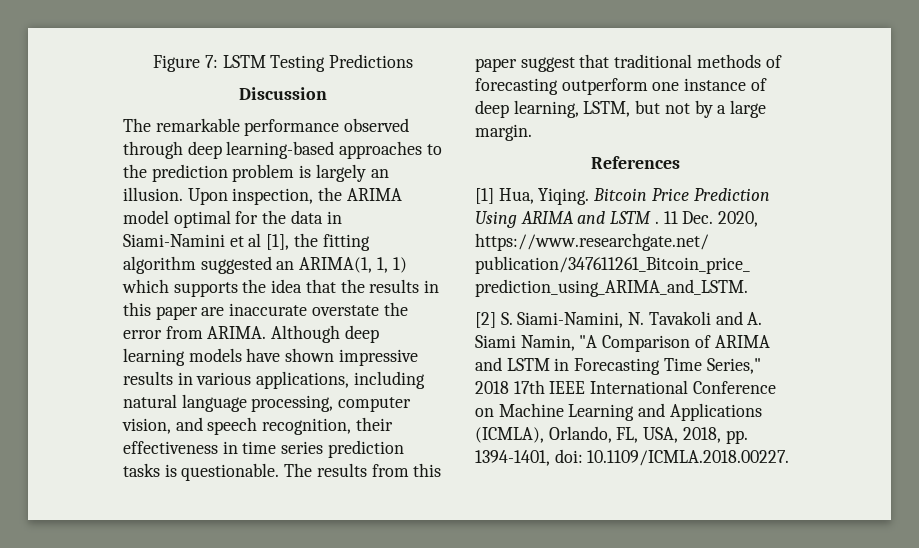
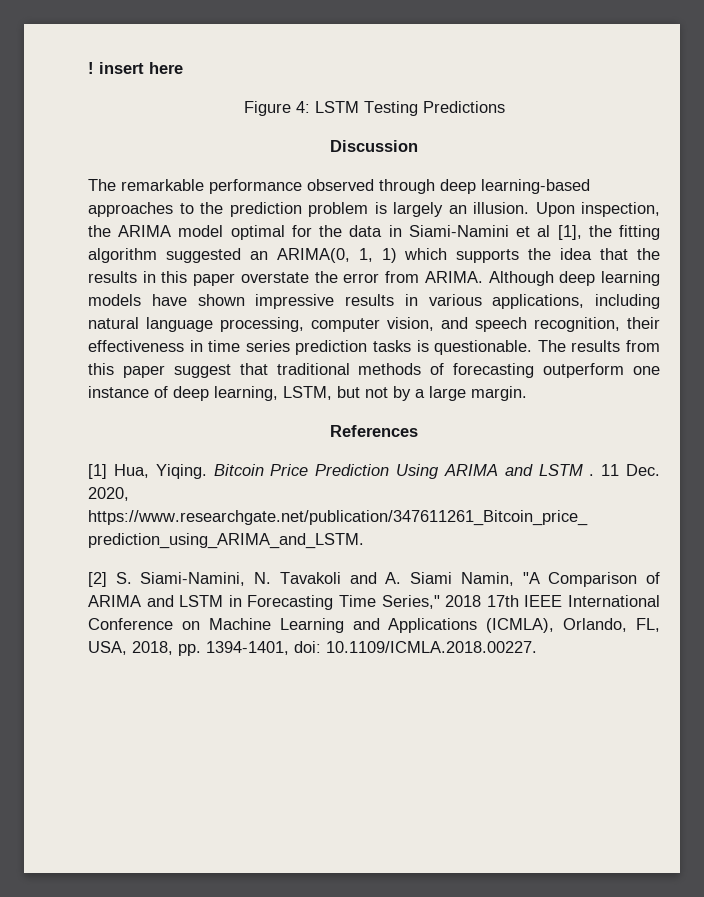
[153,55,218,72] Figure 7: -> [88,62,183,74] [243,101,310,116] ! insert here // Figure 4:
[299,257,373,273] ARIMA(1, -> [276,248,350,263] ARIMA(0,
[201,303,308,316] are inaccurate -> (236, 279) none

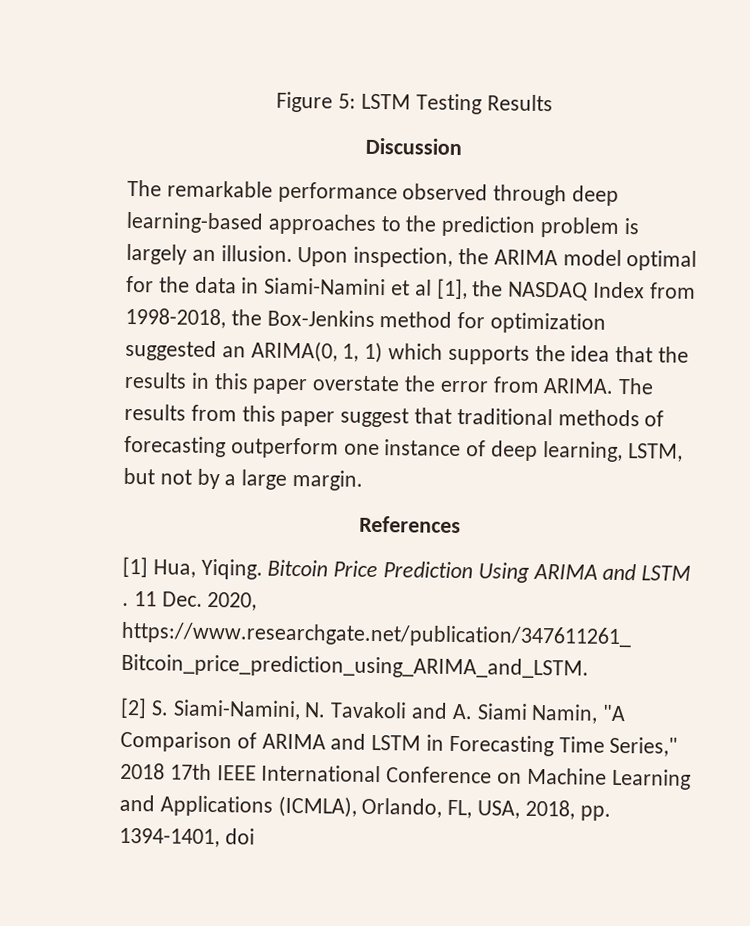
[88,62,183,74] [243,101,310,116] ! insert here // Figure 4: -> [276,91,357,113] Figure 5:
[422,101,505,113] Predictions -> [486,94,553,112] Results
[619,225,660,240] [88,248,157,263] fitting algorithm -> [508,281,696,301] [125,307,607,334] NASDAQ Index from 1998-2018, the Box-Jenkins method for optimization
[488,271,661,286] [88,294,660,309] [88,317,660,332] [88,340,533,355] Although deep learning models have shown impressive results in various applications, including natural language processing, computer vision, and speech recognition, their effectiveness in time series prediction tasks is questionable. -> (615, 386) none
[294,641,537,653] doi: 10.1109/ICMLA.2018.00227. -> [224,828,255,845] doi

